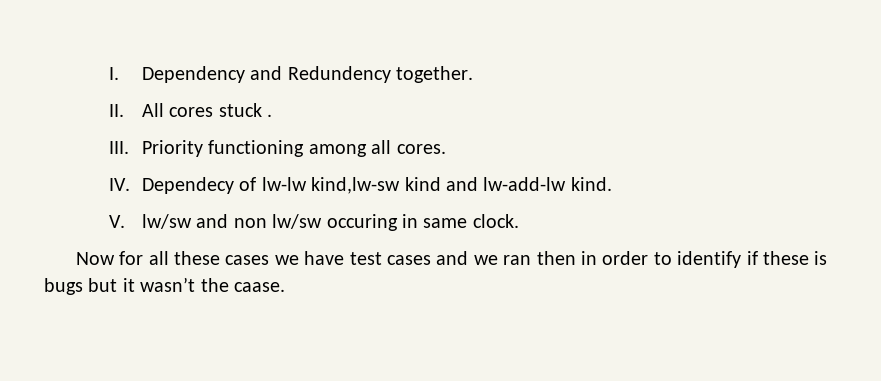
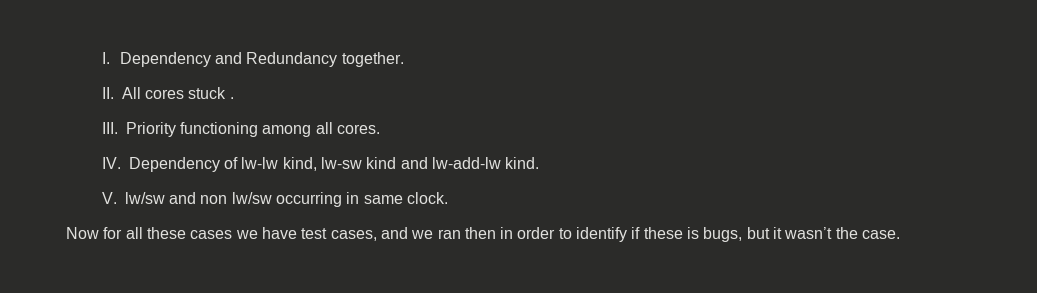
[287,66,391,83] Redundency -> [246,52,338,67] Redundancy
[142,177,235,194] Dependecy -> [128,157,220,172] Dependency
[311,177,401,194] kind,lw-sw -> [282,157,363,171] kind, lw-sw
[326,214,398,231] occuring -> [276,192,343,207] occurring
[387,255,432,265] cases -> [330,230,377,241] cases,
[44,278,83,295] bugs -> [703,227,743,242] bugs,
[234,282,285,292] caase. -> [862,230,901,239] case.

